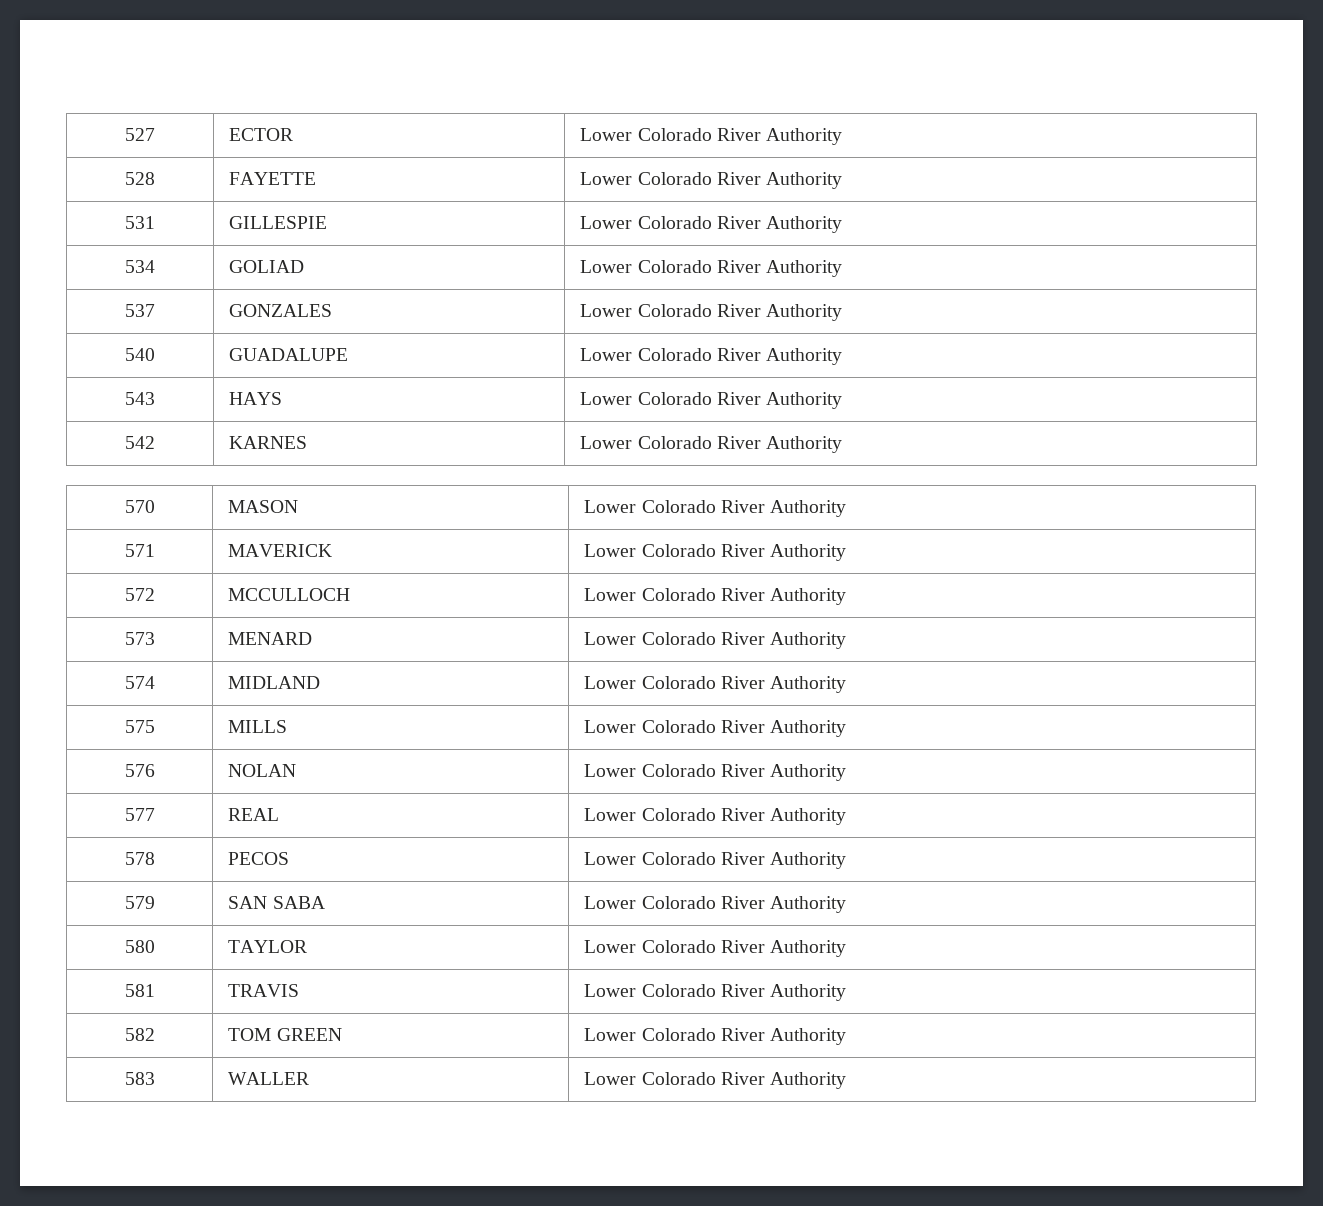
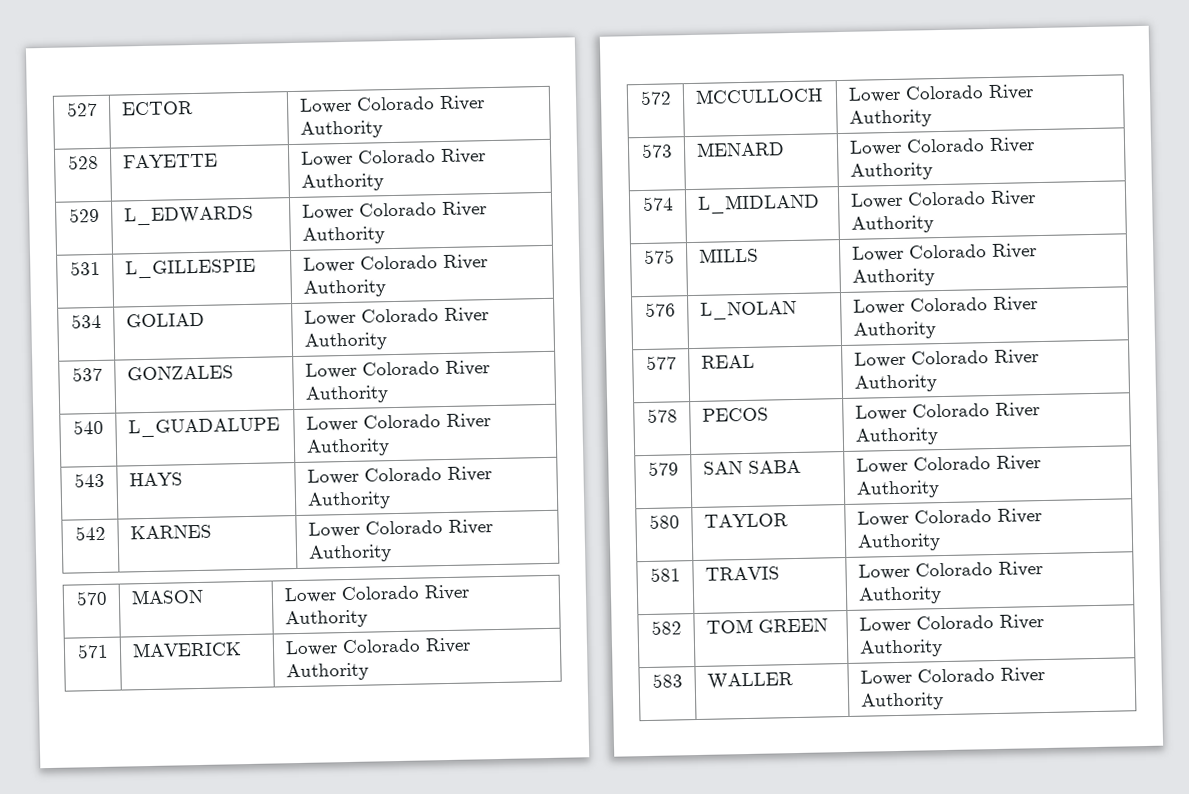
(843, 180) none -> [68,207,100,223] [123,205,254,226] [301,201,487,220] [301,226,385,245] // 529 | L_EDWARDS | Lower Colorado River Authority
[229,216,328,229] GILLESPIE -> [124,258,256,279] L_GILLESPIE
[229,348,349,361] GUADALUPE -> [127,417,280,438] L_GUADALUPE
[228,676,321,689] MIDLAND -> [696,193,820,214] L_MIDLAND
[228,764,297,777] NOLAN -> [699,300,797,320] L_NOLAN

